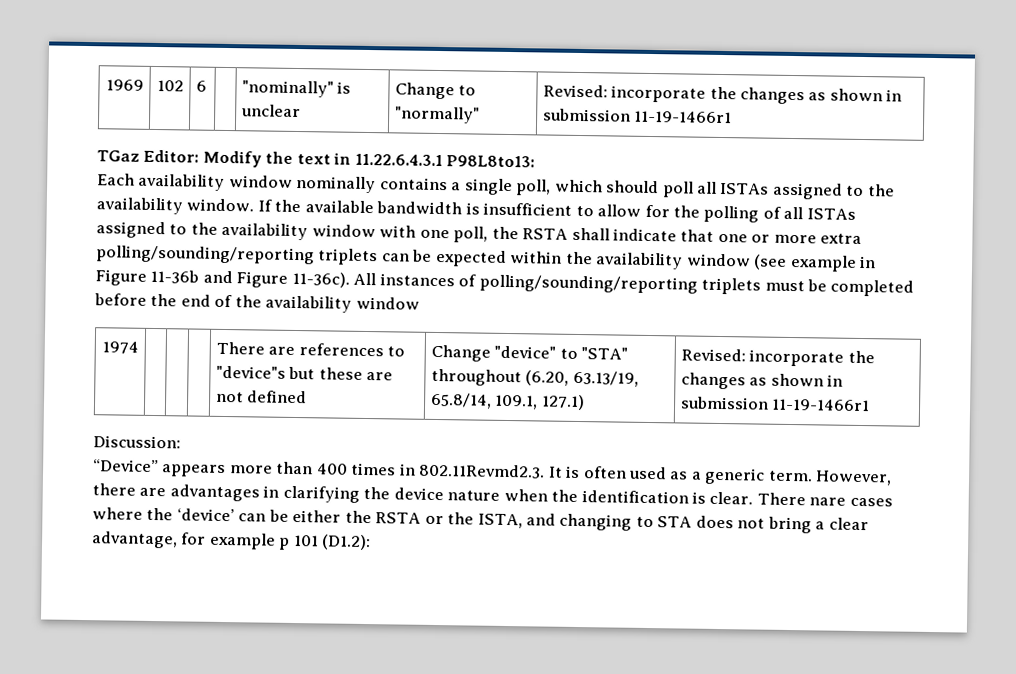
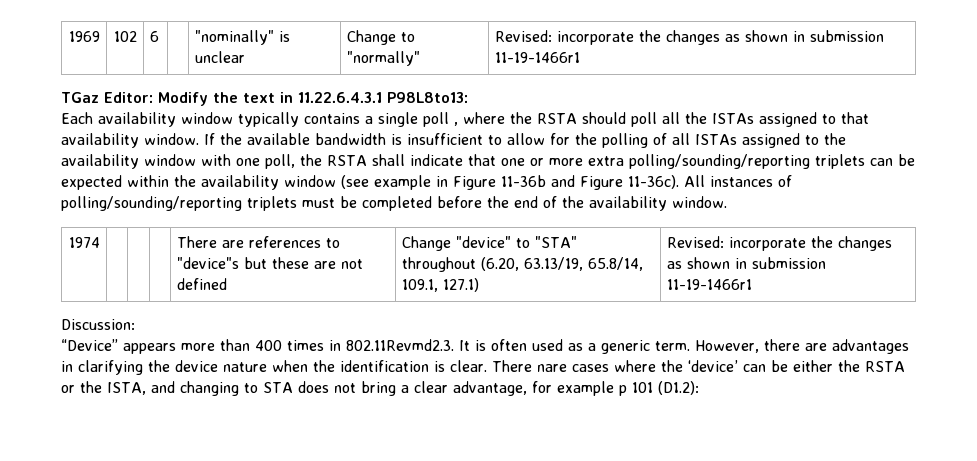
[296,175,377,194] nominally -> [238,112,299,127] typically
[516,179,603,196] poll, which -> [423,112,577,127] poll , where the RSTA
[720,182,895,200] ISTAs assigned to the -> [684,112,869,127] the ISTAs assigned to that
[355,296,420,310] window -> [672,196,727,208] window.

